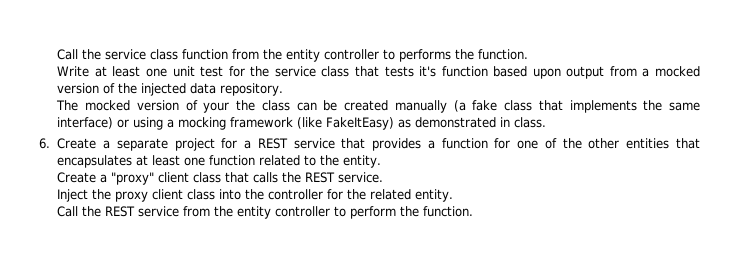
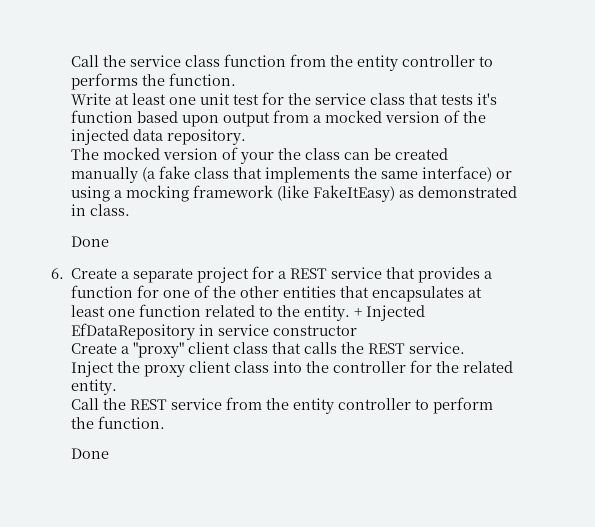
(547, 122) none -> [70,236,109,247] // Done
(382, 161) none -> [354,305,426,321] [71,323,358,340] + Injected EfDataRepository in service constructor
(474, 211) none -> [70,448,109,459] // Done

